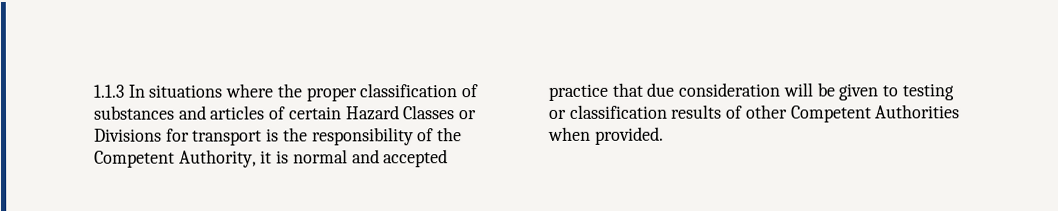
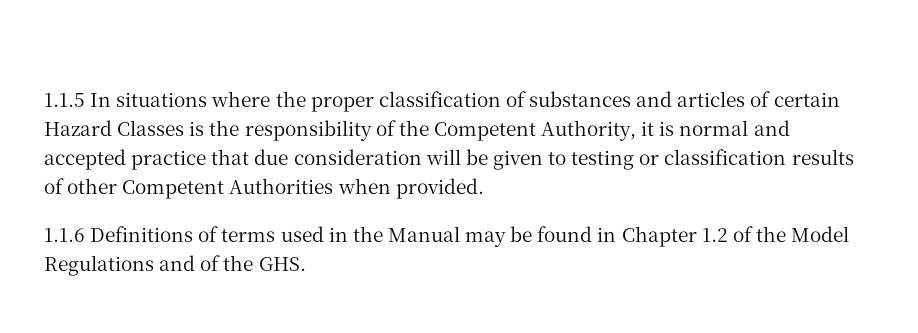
[93,84,124,98] 1.1.3 -> [44,93,85,107] 1.1.5
[459,110,478,120] [94,128,263,146] or Divisions for transport -> (185, 128) none
(664, 135) none -> [44,226,850,247] [44,255,306,276] // 1.1.6 Definitions of terms used in the Manual may be found in Chapter 1.2 of the Model Regulations and of the GHS.

